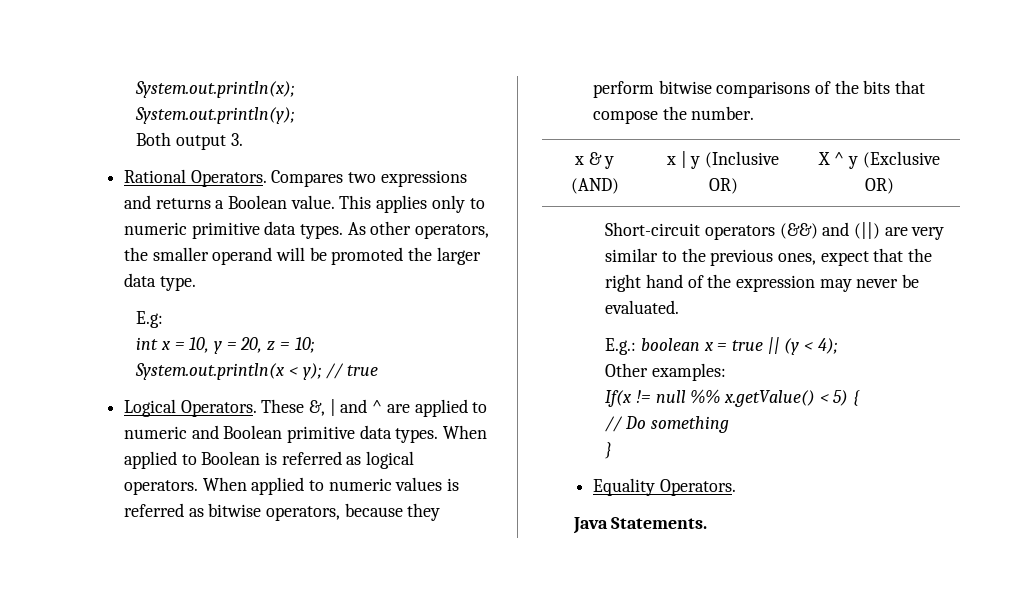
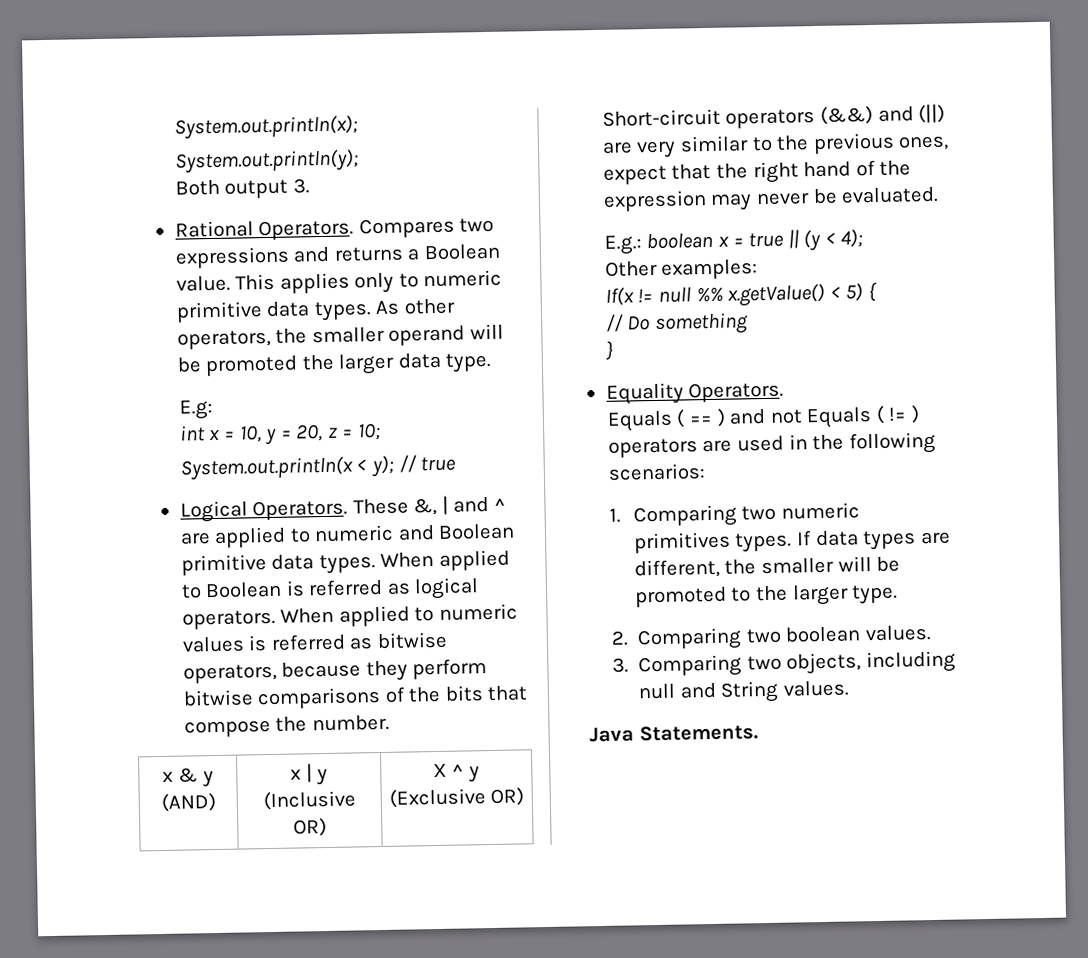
(736, 487) none -> [606,405,920,432] [607,431,936,458] [607,463,706,481] [608,502,860,528] [633,530,951,554] [633,556,901,579] [634,584,899,608] [610,625,931,651] [611,650,956,678] [638,680,849,703] // Equals ( == ) and not Equals ( != ) operators are used in the following scenarios: // 1. Comparing two numeric primitives types. If data types are different, the smaller will be promoted to the larger type. // 2. Comparing two boolean values. // 3. Comparing two objects, including null and String values.

